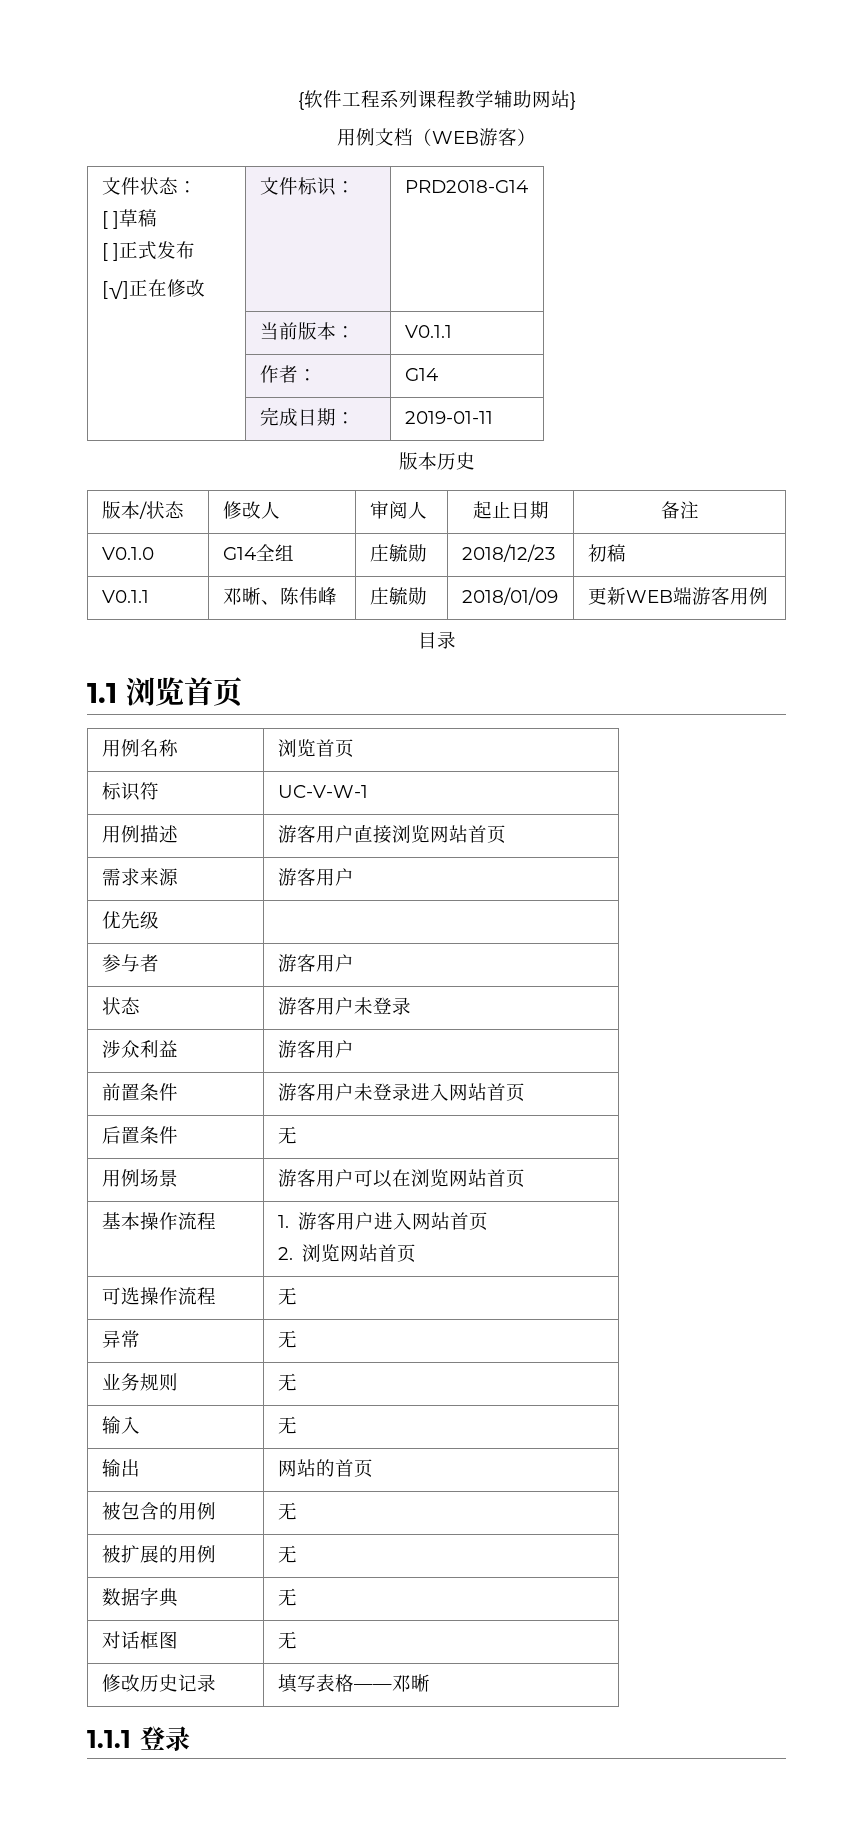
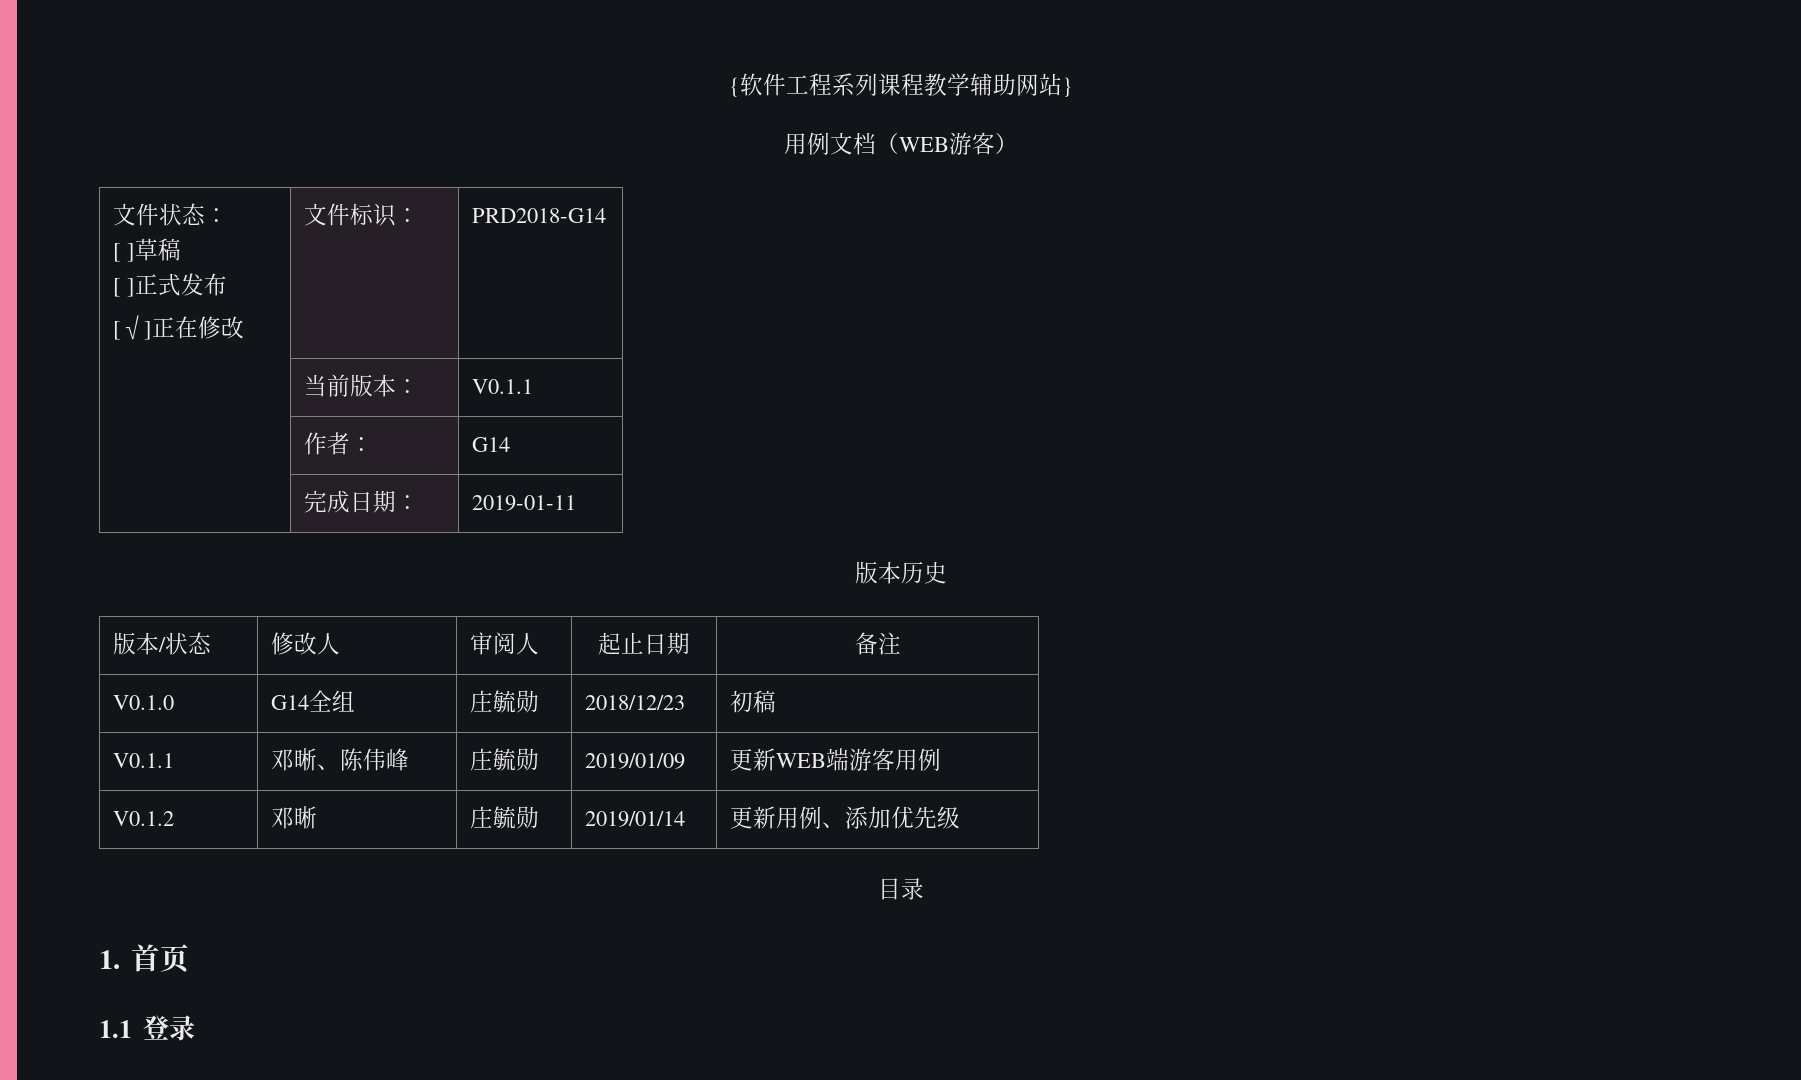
[461,587,558,605] 2018/01/09 -> [585,753,686,769] 2019/01/09
(768, 596) none -> [113,811,175,826] [271,806,318,829] [470,806,540,829] [585,811,686,827] [730,806,961,829] // V0.1.2 | 邓晰 | 庄毓勋 | 2019/01/14 | 更新用例、添加优先级
[87,677,243,707] [101,739,178,757] [277,739,354,758] [101,782,159,801] [277,785,368,798] [101,825,178,843] [277,825,506,844] [101,868,178,886] [277,868,354,886] [101,911,159,929] [101,954,159,972] [277,954,354,972] [101,997,140,1015] [277,997,411,1015] [101,1040,178,1058] [277,1040,354,1058] [101,1083,178,1101] [277,1083,525,1102] [101,1126,178,1144] [277,1126,297,1144] [101,1169,178,1187] [277,1169,525,1188] [101,1212,216,1230] [277,1212,488,1231] [277,1244,416,1263] [101,1287,216,1305] [277,1287,297,1305] [101,1330,140,1348] [277,1330,297,1348] [101,1373,178,1391] [277,1373,297,1391] [101,1416,140,1434] [277,1416,297,1434] [101,1459,140,1477] [277,1459,373,1478] [101,1502,216,1520] [277,1502,297,1520] [101,1545,216,1563] [277,1545,297,1563] [101,1587,179,1607] [277,1588,297,1606] [101,1631,178,1649] [277,1631,297,1649] [101,1674,216,1692] [277,1674,430,1693] [87,1730,131,1748] 1.1浏览首页 // 用例名称 | 浏览首页 // 标识符 | UC-V-W-1 // 用例描述 | 游客用户直接浏览网站首页 // 需求来源 | 游客用户 // 优先级 | // 参与者 | 游客用户 // 状态 | 游客用户未登录 // 涉众利益 | 游客用户 // 前置条件 | 游客用户未登录进入网站首页 // 后置条件 | 无 // 用例场景 | 游客用户可以在浏览网站首页 // 基本操作流程 | 1.游客用户进入网站首页 // 2.浏览网站首页 // 可选操作流程 | 无 // 异常 | 无 // 业务规则 | 无 // 输入 | 无 // 输出 | 网站的首页 // 被包含的用例 | 无 // 被扩展的用例 | 无 // 数据字典 | 无 // 对话框图 | 无 // 修改历史记录 | 填写表格——邓晰 // 1.1.1 -> [99,944,190,973] [99,1020,132,1038] 1.首页 // 1.1

